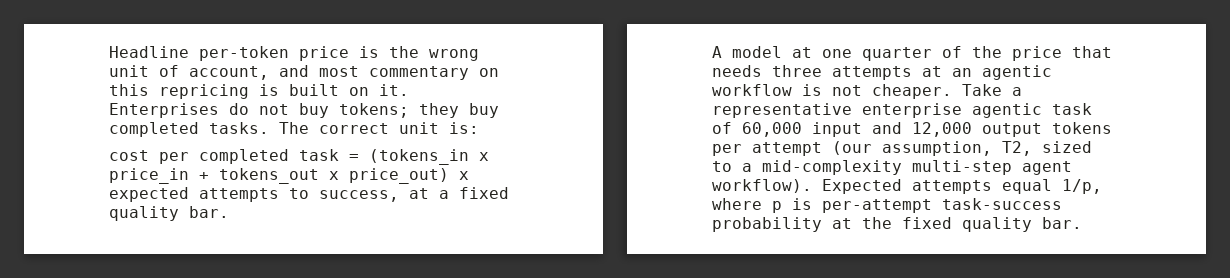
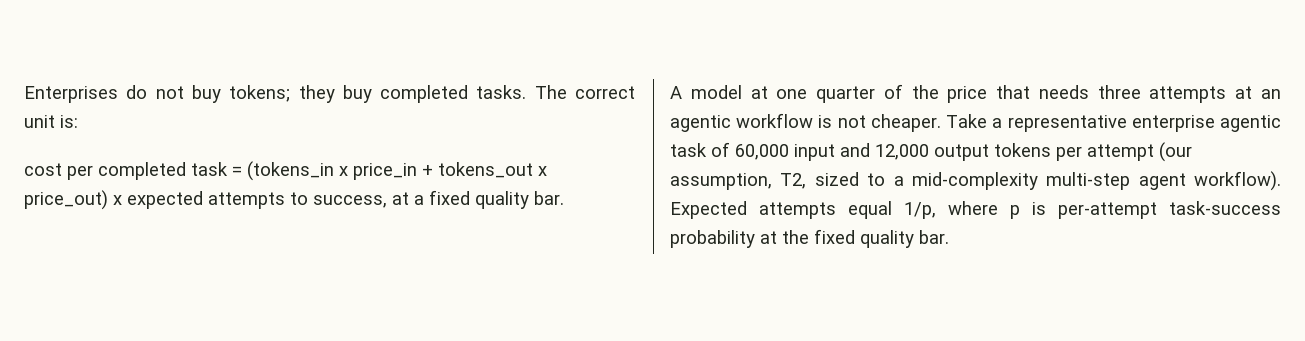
[109,46,479,61] [109,65,499,80] [109,84,409,99] Headline per-token price is the wrong unit of account, and most commentary on this repricing is built on it. -> (24, 94) none

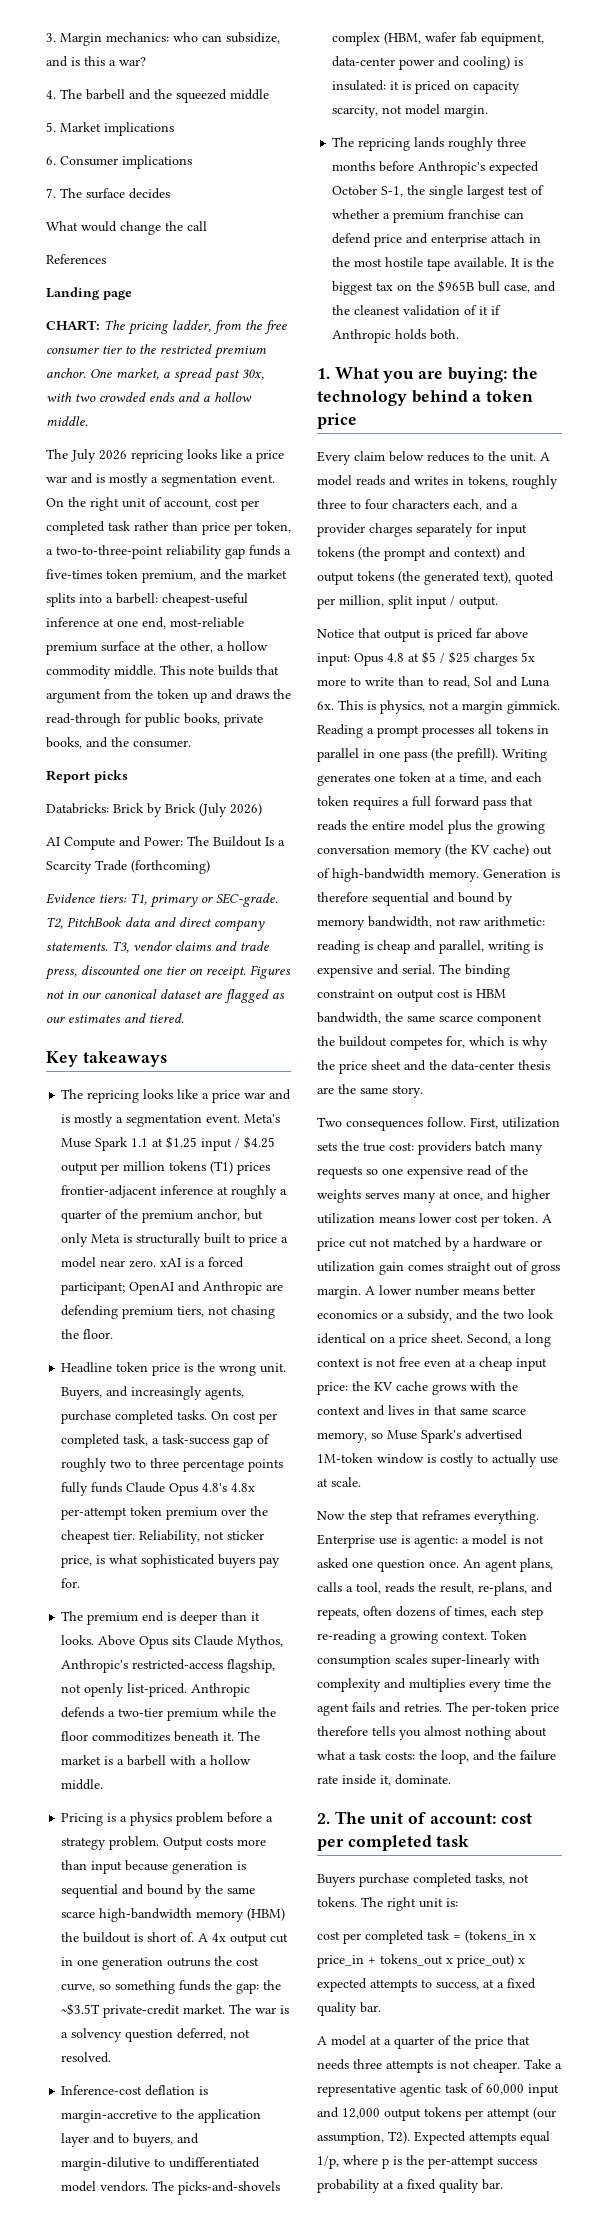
[24,85,635,103] Enterprises do not buy tokens; they buy completed tasks. The correct -> [46,32,280,46] [46,56,146,67] [46,89,269,103] [46,122,174,136] [46,155,192,169] [46,188,170,199] [46,221,207,235] [46,254,106,264] [46,287,132,300] [46,320,287,335] [46,344,266,359] [46,368,264,383] [46,392,252,402] [46,416,88,426] [46,449,284,463] [46,473,275,487] [46,497,259,511] [46,521,291,535] [46,545,291,559] [46,569,287,583] [46,593,248,607] [46,617,244,629] [46,641,268,655] [46,665,279,679] [46,689,291,703] [46,713,263,727] [46,737,191,749] [46,770,128,783] [46,803,262,817] [46,836,285,850] [46,860,210,874] [46,893,278,908] [46,917,265,932] [46,941,269,953] [45,965,291,980] [46,989,285,1003] [46,1013,184,1023] [46,1051,167,1067] [61,1089,292,1103] [61,1113,281,1127] [61,1136,276,1151] [61,1161,271,1175] [61,1185,288,1199] [61,1209,264,1223] [61,1233,289,1247] [61,1257,245,1268] [61,1281,284,1295] [61,1305,276,1319] [61,1329,114,1339] [61,1362,287,1376] [61,1386,245,1400] [61,1410,278,1424] [61,1434,271,1448] [61,1458,284,1472] [61,1482,256,1496] [61,1506,269,1520] [61,1530,265,1544] [61,1554,281,1568] [61,1578,81,1588] [61,1611,261,1625] [61,1635,284,1649] [61,1659,276,1673] [61,1683,251,1697] [61,1707,277,1721] [61,1731,261,1742] [61,1755,252,1766] [61,1779,104,1790] [61,1812,274,1826] [61,1836,267,1850] [61,1860,247,1874] [61,1884,256,1898] [61,1908,286,1922] [61,1932,289,1946] [61,1956,260,1970] [61,1980,282,1994] [61,2003,290,2018] [61,2028,251,2042] [61,2052,112,2063] [61,2085,209,2096] [61,2109,262,2123] [61,2133,200,2147] [61,2157,261,2171] [61,2181,281,2195] [332,32,545,46] [332,56,524,70] [332,80,521,94] [332,104,489,118] [332,137,527,151] [332,161,540,175] [332,185,545,199] [332,209,525,223] [332,233,542,247] [332,257,555,271] [332,280,557,295] [332,305,502,316] [332,329,460,343] [317,367,538,383] [317,390,534,406] [317,413,357,429] [317,451,550,465] [317,475,558,489] [317,499,518,511] [317,523,527,537] [317,547,526,561] [317,571,554,585] [317,595,498,609] [317,628,528,642] [317,651,535,666] [317,676,550,688] [317,700,560,714] [317,724,549,738] [317,748,547,762] [317,772,542,786] [317,796,533,810] [317,820,545,834] [317,844,552,858] [317,868,560,882] [317,892,513,906] [317,916,545,930] [317,940,543,954] [317,964,510,978] [317,989,506,1002] [317,1012,542,1026] [317,1036,548,1050] [317,1060,550,1074] [317,1084,423,1098] [317,1117,560,1131] [317,1141,543,1155] [317,1165,528,1179] [317,1189,550,1203] [317,1213,552,1227] [317,1237,542,1251] [317,1261,560,1275] [317,1285,535,1299] [317,1309,554,1323] [317,1333,551,1347] [317,1357,547,1371] [317,1381,518,1395] [317,1405,526,1416] [317,1429,523,1443] [317,1453,558,1467] [317,1477,361,1487] [317,1510,539,1524] [317,1534,544,1548] [317,1558,553,1572] [317,1582,553,1596] [317,1606,543,1620] [317,1630,527,1644] [317,1654,540,1668] [317,1678,551,1692] [317,1702,559,1716] [317,1726,547,1740] [317,1750,556,1764] [317,1774,451,1786] [317,1811,532,1824] [317,1835,470,1851] [317,1873,529,1887] [317,1897,416,1911] 3. Margin mechanics: who can subsidize, and is this a war? // 4. The barbell and the squeezed middle // 5. Market implications // 6. Consumer implications // 7. The surface decides // What would change the call // References // Landing page // CHART: The pricing ladder, from the free consumer tier to the restricted premium anchor. One market, a spread past 30x, with two crowded ends and a hollow middle. // The July 2026 repricing looks like a price war and is mostly a segmentation event. On the right unit of account, cost per completed task rather than price per token, a two-to-three-point reliability gap funds a five-times token premium, and the market splits into a barbell: cheapest-useful inference at one end, most-reliable premium surface at the other, a hollow commodity middle. This note builds that argument from the token up and draws the read-through for public books, private books, and the consumer. // Report picks // Databricks: Brick by Brick (July 2026) // AI Compute and Power: The Buildout Is a Scarcity Trade (forthcoming) // Evidence tiers: T1, primary or SEC-grade. T2, PitchBook data and direct company statements. T3, vendor claims and trade press, discounted one tier on receipt. Figures not in our canonical dataset are flagged as our estimates and tiered. // Key takeaways // The repricing looks like a price war and is mostly a segmentation event. Meta's Muse Spark 1.1 at $1.25 input / $4.25 output per million tokens (T1) prices frontier-adjacent inference at roughly a quarter of the premium anchor, but only Meta is structurally built to price a model near zero. xAI is a forced participant; OpenAI and Anthropic are defending premium tiers, not chasing the floor. // Headline token price is the wrong unit. Buyers, and increasingly agents, purchase completed tasks. On cost per completed task, a task-success gap of roughly two to three percentage points fully funds Claude Opus 4.8's 4.8x per-attempt token premium over the cheapest tier. Reliability, not sticker price, is what sophisticated buyers pay for. // The premium end is deeper than it looks. Above Opus sits Claude Mythos, Anthropic's restricted-access flagship, not openly list-priced. Anthropic defends a two-tier premium while the floor commoditizes beneath it. The market is a barbell with a hollow middle. // Pricing is a physics problem before a strategy problem. Output costs more than input because generation is sequential and bound by the same scarce high-bandwidth memory (HBM) the buildout is short of. A 4x output cut in one generation outruns the cost curve, so something funds the gap: the ~$3.5T private-credit market. The war is a solvency question deferred, not resolved. // Inference-cost deflation is margin-accretive to the application layer and to buyers, and margin-dilutive to undifferentiated model vendors. The picks-and-shovels complex (HBM, wafer fab equipment, data-center power and cooling) is insulated: it is priced on capacity scarcity, not model margin. // The repricing lands roughly three months before Anthropic's expected October S-1, the single largest test of whether a premium franchise can defend price and enterprise attach in the most hostile tape available. It is the biggest tax on the $965B bull case, and the cleanest validation of it if Anthropic holds both. // 1. What you are buying: the technology behind a token price // Every claim below reduces to the unit. A model reads and writes in tokens, roughly three to four characters each, and a provider charges separately for input tokens (the prompt and context) and output tokens (the generated text), quoted per million, split input / output. // Notice that output is priced far above input: Opus 4.8 at $5 / $25 charges 5x more to write than to read, Sol and Luna 6x. This is physics, not a margin gimmick. Reading a prompt processes all tokens in parallel in one pass (the prefill). Writing generates one token at a time, and each token requires a full forward pass that reads the entire model plus the growing conversation memory (the KV cache) out of high-bandwidth memory. Generation is therefore sequential and bound by memory bandwidth, not raw arithmetic: reading is cheap and parallel, writing is expensive and serial. The binding constraint on output cost is HBM bandwidth, the same scarce component the buildout competes for, which is why the price sheet and the data-center thesis are the same story. // Two consequences follow. First, utilization sets the true cost: providers batch many requests so one expensive read of the weights serves many at once, and higher utilization means lower cost per token. A price cut not matched by a hardware or utilization gain comes straight out of gross margin. A lower number means better economics or a subsidy, and the two look identical on a price sheet. Second, a long context is not free even at a cheap input price: the KV cache grows with the context and lives in that same scarce memory, so Muse Spark's advertised 1M-token window is costly to actually use at scale. // Now the step that reframes everything. Enterprise use is agentic: a model is not asked one question once. An agent plans, calls a tool, reads the result, re-plans, and repeats, often dozens of times, each step re-reading a growing context. Token consumption scales super-linearly with complexity and multiplies every time the agent fails and retries. The per-token price therefore tells you almost nothing about what a task costs: the loop, and the failure rate inside it, dominate. // 2. The unit of account: cost per completed task // Buyers purchase completed tasks, not tokens. The right
[776,89,808,99] one -> [384,2039,391,2045] a
[1235,86,1281,99] [670,113,814,132] at an agentic workflow -> (433, 2066) none
[1131,115,1215,132] enterprise -> (396, 2090) none
[780,171,1281,191] T2, sized to a mid-complexity multi-step agent workflow). -> [388,2131,410,2144] T2).
[1058,201,1281,219] per-attempt task-success -> [406,2155,537,2169] the per-attempt success
[782,230,809,244] the -> [397,2183,404,2189] a

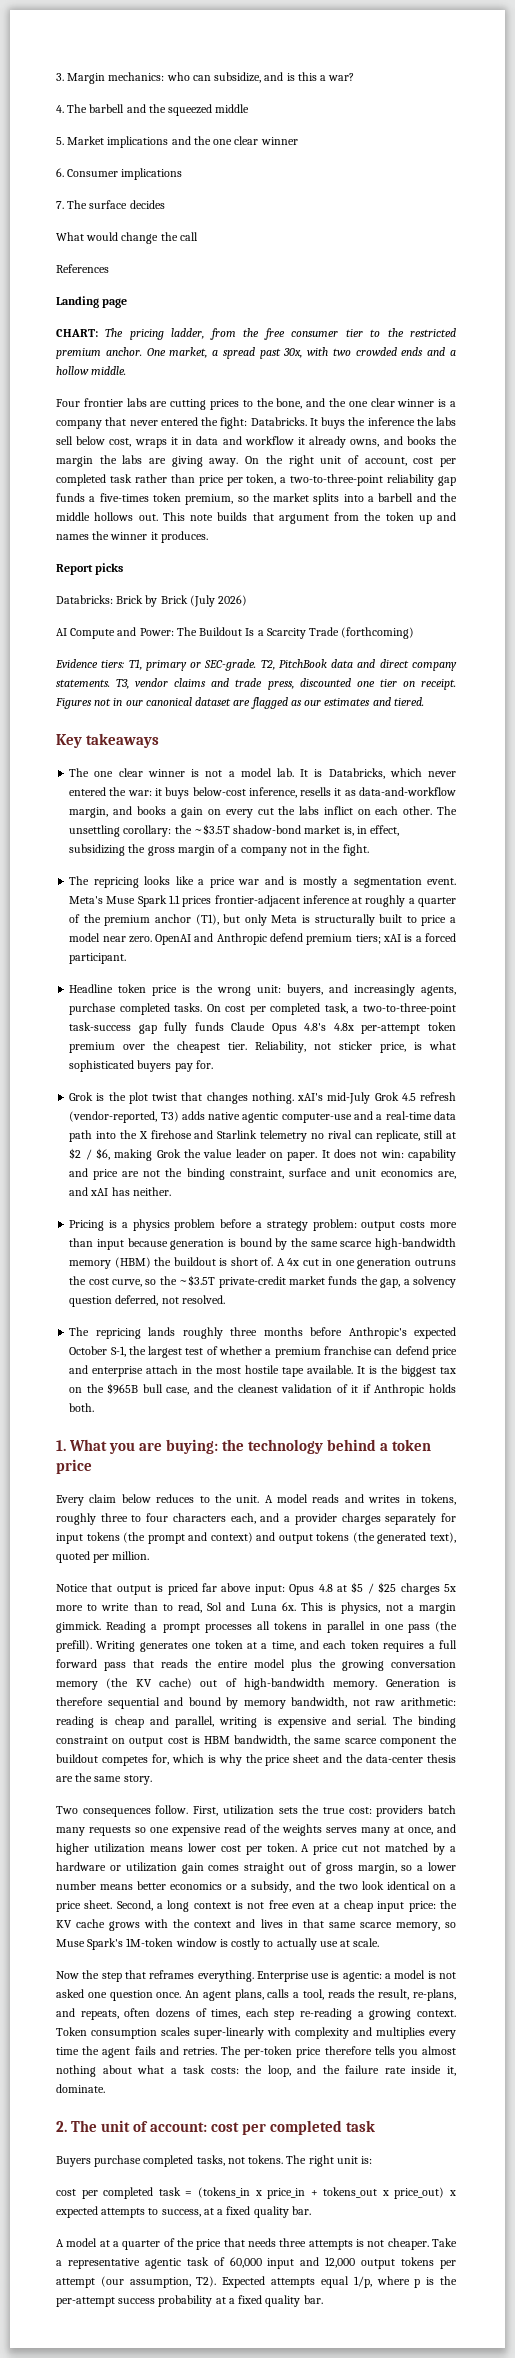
(174, 129) none -> [171,136,298,145] and the one clear winner
[46,449,284,463] [46,473,275,487] The July 2026 repricing looks like a price war and is mostly a segmentation event. -> [56,398,457,410] [56,417,456,429] [56,436,458,448] [56,455,239,467] Four frontier labs are cutting prices to the bone, and the one clear winner is a company that never entered the fight: Databricks. It buys the inference the labs sell below cost, wraps it in data and workflow it already owns, and books the margin the labs are giving away.
[200,569,222,580] and -> [237,496,249,502] so
[116,593,248,607] [46,617,244,629] [46,641,268,655] [46,665,156,679] barbell: cheapest-useful inference at one end, most-reliable premium surface at the other, a hollow commodity middle. -> [378,493,458,502] [56,512,158,521] barbell and the middle hollows out.
[236,689,291,700] [46,713,263,727] [46,737,191,749] draws the read-through for public books, private books, and the consumer. -> [56,531,208,543] names the winner it produces.
(167, 1059) none -> [69,768,456,779] [69,787,456,799] [69,806,457,818] [69,824,400,837] [69,844,369,856] // The one clear winner is not a model lab. It is Databricks, which never entered the war: it buys below-cost inference, resells it as data-and-workflow margin, and books a gain on every cut the labs inflict on each other. The unsettling corollary: the ~$3.5T shadow-bond market is, in effect, subsidizing the gross margin of a company not in the fight.
[152,1136,276,1151] [61,1161,234,1175] at $1.25 input / $4.25 output per million tokens (T1) -> (181, 899) none
[197,1209,241,1221] anchor, -> [155,914,219,925] anchor (T1),
[160,1257,245,1268] [61,1281,284,1295] [61,1305,276,1319] [61,1329,114,1339] xAI is a forced participant; OpenAI and Anthropic are defending premium tiers, not chasing the floor. -> [155,933,456,945] [69,953,127,964] OpenAI and Anthropic defend premium tiers; xAI is a forced participant.
[260,1363,287,1373] [61,1387,103,1400] unit. Buyers, -> [257,984,324,996] unit: buyers,
(160, 1441) none -> [363,1003,457,1015] two-to-three-point
[257,1434,271,1444] [61,1458,284,1472] of roughly two to three percentage points -> (157, 1029) none
[61,1611,261,1625] [61,1635,284,1649] [61,1659,276,1673] [61,1683,251,1697] [61,1707,277,1721] [61,1731,261,1742] [61,1755,252,1766] [61,1779,104,1790] The premium end is deeper than it looks. Above Opus sits Claude Mythos, Anthropic's restricted-access flagship, not openly list-priced. Anthropic defends a two-tier premium while the floor commoditizes beneath it. The market is a barbell with a hollow middle. -> [69,1092,457,1104] [69,1111,457,1123] [69,1130,457,1142] [69,1148,457,1161] [69,1168,456,1180] [69,1187,171,1196] Grok is the plot twist that changes nothing. xAI's mid-July Grok 4.5 refresh (vendor-reported, T3) adds native agentic computer-use and a real-time data path into the X firehose and Starlink telemetry no rival can replicate, still at $2 / $6, making Grok the value leader on paper. It does not win: capability and price are not the binding constraint, surface and unit economics are, and xAI has neither.
[109,1836,204,1850] problem. Output -> [312,1219,396,1231] problem: output
[61,1884,145,1898] sequential and -> (236, 1243) none
[230,1933,268,1946] output -> (300, 1262) none
[115,1980,282,1994] [61,2003,290,2018] something funds the gap: the ~$3.5T private-credit market. The war is -> [159,1275,401,1288] the ~$3.5T private-credit market funds the gap,
[61,2085,209,2096] [61,2109,262,2123] [61,2133,200,2147] [61,2157,261,2171] [61,2181,281,2195] [332,32,545,46] [332,56,524,70] [332,80,521,94] [332,104,489,118] // Inference-cost deflation is margin-accretive to the application layer and to buyers, and margin-dilutive to undifferentiated model vendors. The picks-and-shovels complex (HBM, wafer fab equipment, data-center power and cooling) is insulated: it is priced on capacity scarcity, not model margin. -> (225, 1299) none
[429,185,464,199] single -> (146, 1350) none
[339,595,498,609] million, split input / output. -> [112,1551,150,1560] million.
[317,1286,375,1299] margin. A -> [357,1863,424,1874] margin, so a
[465,1429,523,1440] advertised -> (124, 1944) none

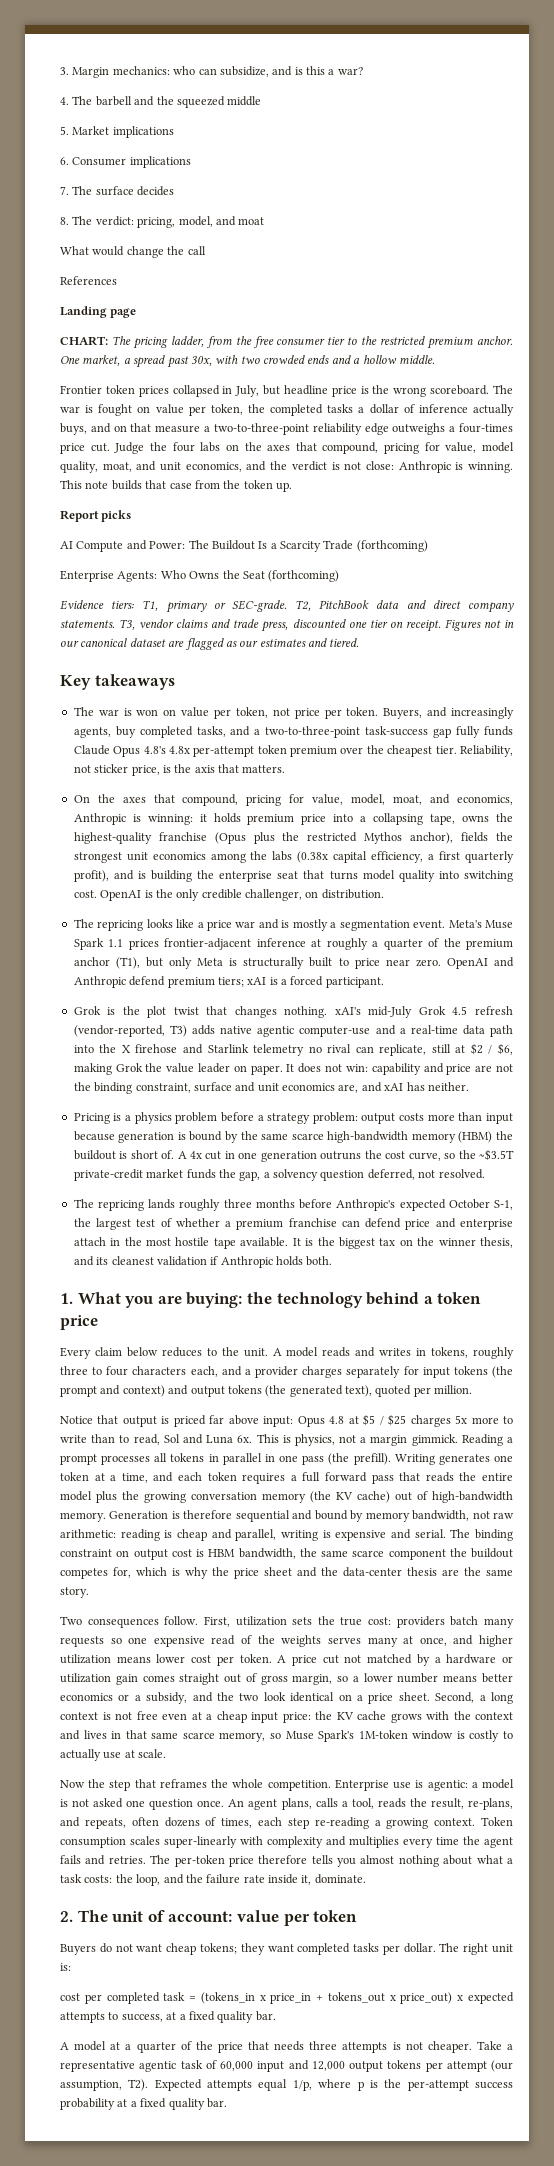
[171,136,298,145] and the one clear winner -> (174, 132) none
(165, 204) none -> [60,216,265,228] // 8. The verdict: pricing, model, and moat
[56,398,457,410] [56,417,456,429] [56,436,458,448] [56,455,456,467] [56,474,456,486] [56,493,458,505] [56,512,158,521] Four frontier labs are cutting prices to the bone, and the one clear winner is a company that never entered the fight: Databricks. It buys the inference the labs sell below cost, wraps it in data and workflow it already owns, and books the margin the labs are giving away. On the right unit of account, cost per completed task rather than price per token, a two-to-three-point reliability gap funds a five-times token premium, so the market splits into a barbell and the middle hollows out. -> [60,385,514,397] [60,404,515,416] [60,423,513,435] [60,442,514,454] [60,461,513,473] Frontier token prices collapsed in July, but headline price is the wrong scoreboard. The war is fought on value per token, the completed tasks a dollar of inference actually buys, and on that measure a two-to-three-point reliability edge outweighs a four-times price cut. Judge the four labs on the axes that compound, pricing for value, model quality, moat, and unit economics, and the verdict is not close: Anthropic is winning.
[278,514,329,524] argument -> [169,483,192,489] case
[418,512,456,524] [56,531,208,543] [56,563,124,575] [56,595,248,607] up and names the winner it produces. // Report picks // Databricks: Brick by Brick (July 2026) -> [276,482,292,492] [60,510,132,522] up. // Report picks
(415, 633) none -> [60,570,340,582] // Enterprise Agents: Who Owns the Seat (forthcoming)
[94,768,456,779] [69,787,456,799] [69,806,457,818] [69,824,400,837] [69,844,369,856] one clear winner is not a model lab. It is Databricks, which never entered the war: it buys below-cost inference, resells it as data-and-workflow margin, and books a gain on every cut the labs inflict on each other. The unsettling corollary: the ~$3.5T shadow-bond market is, in effect, subsidizing the gross margin of a company not in the fight. -> [98,707,514,719] [73,726,514,738] [73,745,513,757] [73,764,286,776] [73,794,513,806] [73,813,513,825] [73,832,513,844] [73,851,514,863] [73,870,513,882] [73,889,384,901] war is won on value per token, not price per token. Buyers, and increasingly agents, buy completed tasks, and a two-to-three-point task-success gap fully funds Claude Opus 4.8's 4.8x per-attempt token premium over the cheapest tier. Reliability, not sticker price, is the axis that matters. // On the axes that compound, pricing for value, model, moat, and economics, Anthropic is winning: it holds premium price into a collapsing tape, owns the highest-quality franchise (Opus plus the restricted Mythos anchor), fields the strongest unit economics among the labs (0.38x capital efficiency, a first quarterly profit), and is building the enterprise seat that turns model quality into switching cost. OpenAI is the only credible challenger, on distribution.
[450,917,457,923] [69,933,101,942] a model -> (380, 963) none
[69,984,456,996] [69,1003,457,1015] [69,1022,457,1034] [69,1041,457,1053] [69,1060,213,1072] // Headline token price is the wrong unit: buyers, and increasingly agents, purchase completed tasks. On cost per completed task, a two-to-three-point task-success gap fully funds Claude Opus 4.8's 4.8x per-attempt token premium over the cheapest tier. Reliability, not sticker price, is what sophisticated buyers pay for. -> (384, 982) none
[107,1383,359,1395] $965B bull case, and the cleanest validation of it -> [438,1237,514,1248] [73,1256,207,1266] winner thesis, and its cleanest validation
[197,1970,254,1982] everything. -> [211,1779,331,1791] the whole competition.
[211,2120,376,2135] [56,2155,284,2167] cost per completed task // Buyers purchase completed tasks, not tokens. -> [236,1910,358,1926] [60,1943,436,1955] value per token // Buyers do not want cheap tokens; they want completed tasks per dollar.

